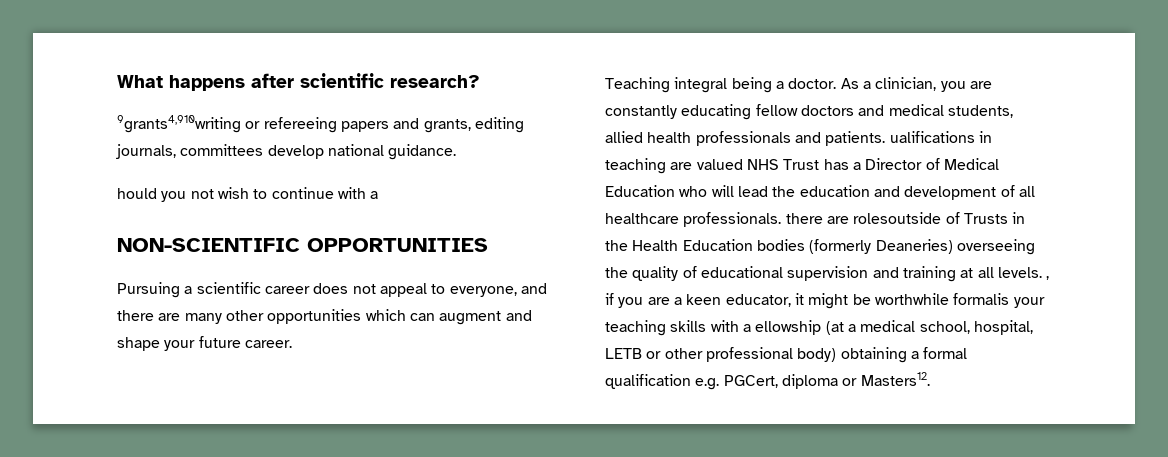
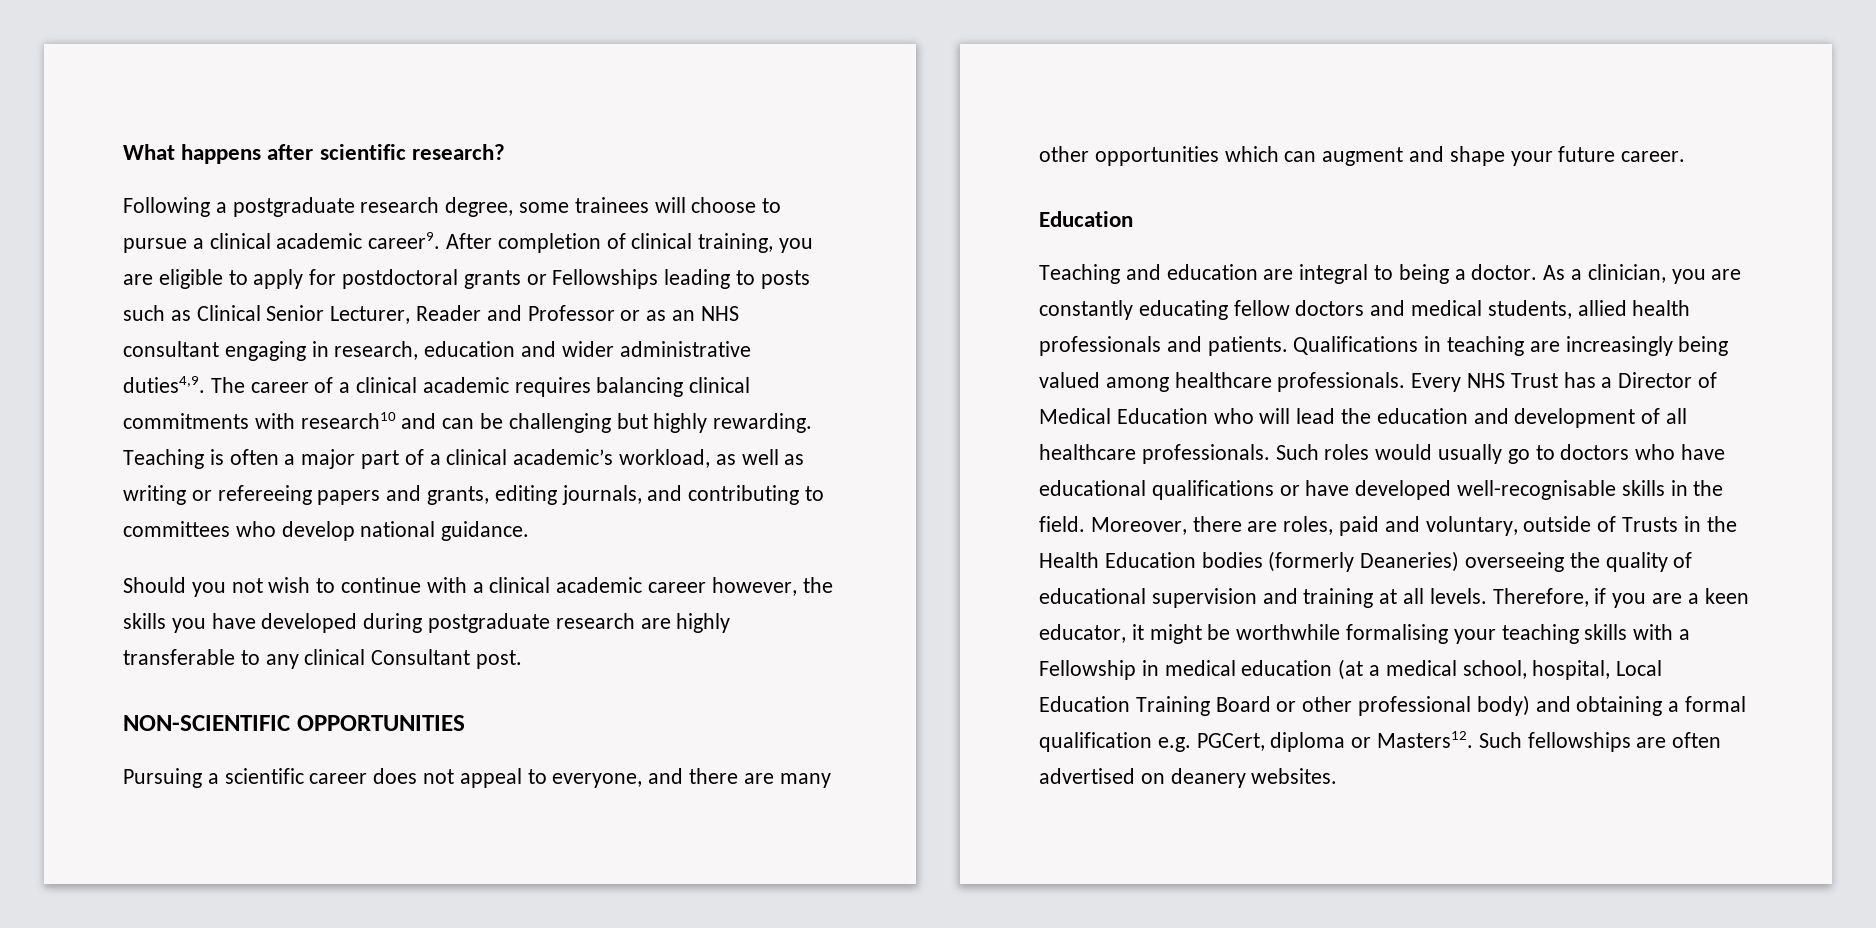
[117,115,241,133] 9grants4,910writing -> [123,197,782,217] [123,232,814,253] [123,269,810,289] [123,305,739,324] [123,341,751,361] [123,376,751,397] [123,412,813,433] [123,449,805,469] [123,485,186,505] Following a postgraduate research degree, some trainees will choose to pursue a clinical academic career9. After completion of clinical training, you are eligible to apply for postdoctoral grants or Fellowships leading to posts such as Clinical Senior Lecturer, Reader and Professor or as an NHS consultant engaging in research, education and wider administrative duties4,9. The career of a clinical academic requires balancing clinical commitments with research10 and can be challenging but highly rewarding. Teaching is often a major part of a clinical academic’s workload, as well as writing
[180,144,264,156] committees -> [647,485,825,505] [123,521,276,537] and contributing to committees who
[117,188,157,199] hould -> [123,577,186,593] Should
(379, 195) none -> [489,577,833,596] [123,613,731,633] [123,649,523,669] clinical academic career however, the skills you have developed during postgraduate research are highly transferable to any clinical Consultant post.
[605,77,728,93] // Teaching integral -> [1039,211,1133,227] [1039,264,1394,284] // Education // Teaching and education are integral to
[889,131,975,143] ualifications -> [1293,336,1419,355] Qualifications
[696,159,743,170] valued -> [1565,336,1729,356] [1039,372,1462,392] increasingly being valued among healthcare professionals. Every
[785,212,942,224] there are rolesoutside -> [1275,444,1726,464] [1039,480,1724,500] [1039,516,1592,536] Such roles would usually go to doctors who have educational qualifications or have developed well-recognisable skills in the field. Moreover, there are roles, paid and voluntary, outside
[1046,276,1050,280] , -> [1492,588,1589,607] Therefore,
[953,293,1010,305] formalis -> [1346,624,1449,644] formalising
[755,320,822,335] ellowship -> [1039,660,1333,680] Fellowship in medical education
[605,348,642,359] LETB -> [1616,660,1663,676] [1039,696,1271,716] Local Education Training Board
(837, 355) none -> [1535,696,1571,712] and
(930, 379) none -> [1478,732,1722,752] [1039,768,1338,788] Such fellowships are often advertised on deanery websites.

